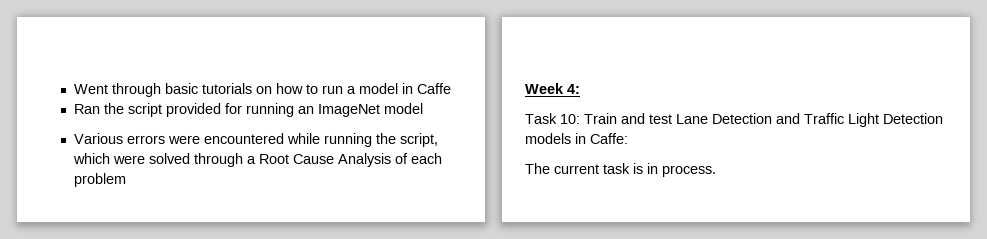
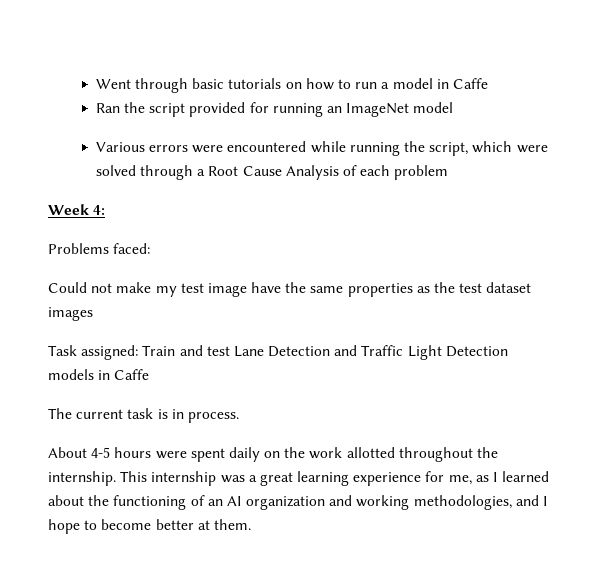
(580, 89) none -> [48,243,151,254] [48,282,532,297] [48,307,93,321] // Problems faced: // Could not make my test image have the same properties as the test dataset images
[560,114,580,124] 10: -> [81,345,139,360] assigned:
[590,133,628,144] Caffe: -> [114,369,150,380] Caffe
(716, 171) none -> [48,447,499,462] [48,471,550,486] [48,495,549,510] [48,519,251,534] // About 4-5 hours were spent daily on the work allotted throughout the internship. This internship was a great learning experience for me, as I learned about the functioning of an AI organization and working methodologies, and I hope to become better at them.

